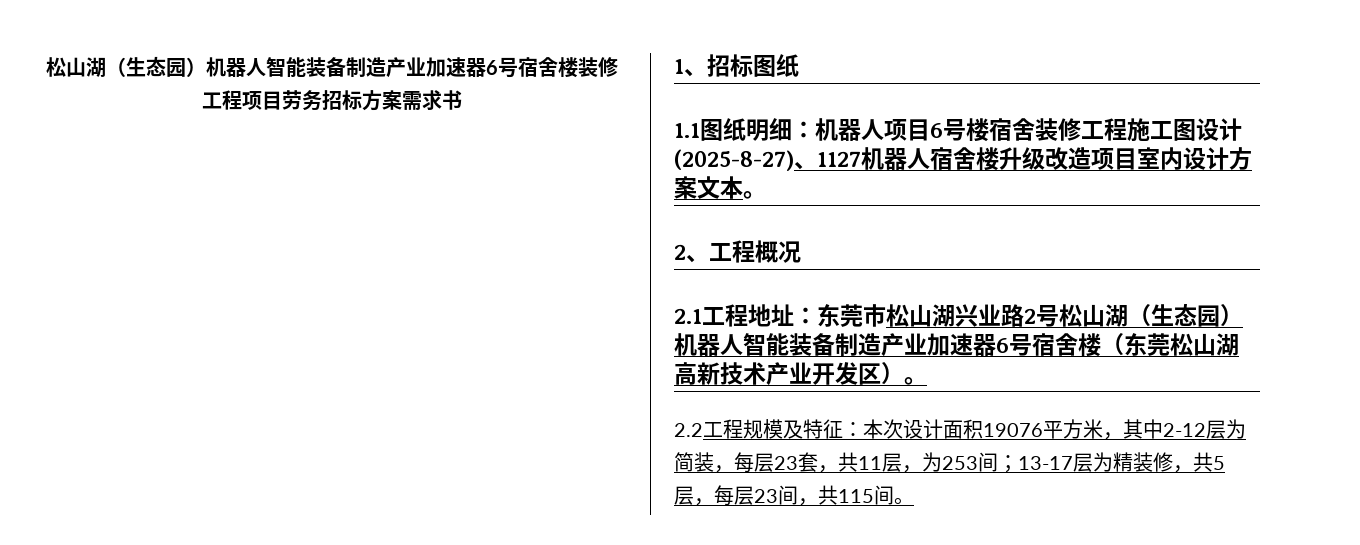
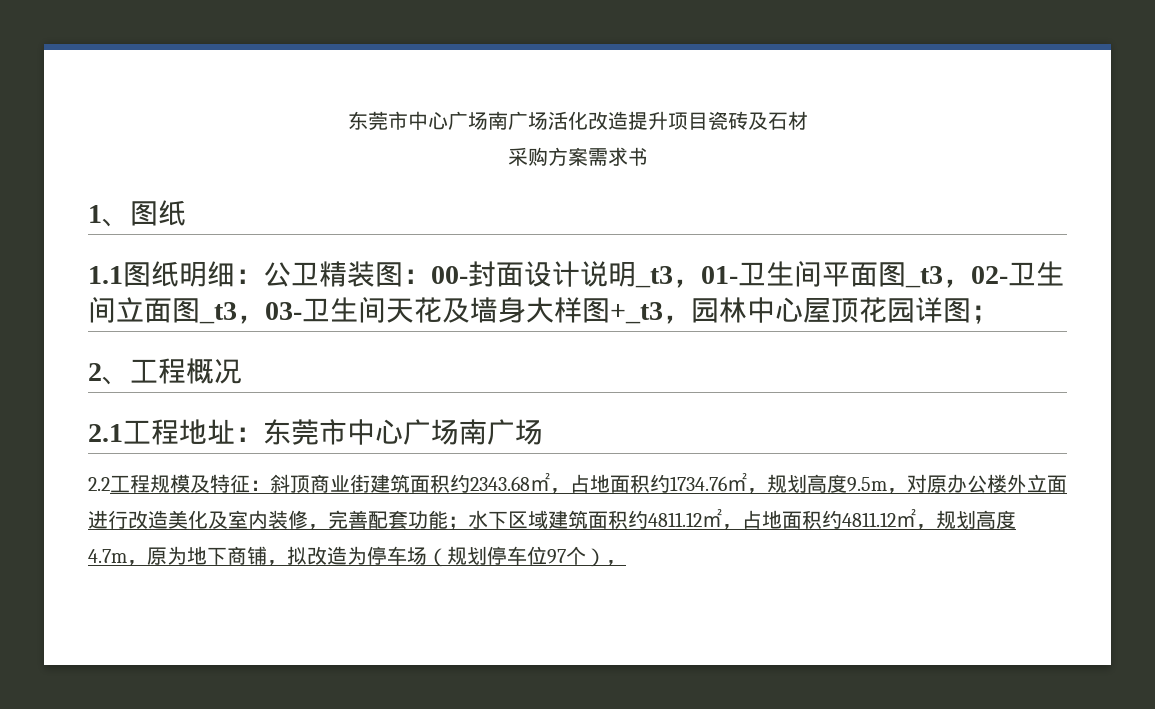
[46,56,618,78] [202,90,362,111] 松山湖（生态园）机器人智能装备制造产业加速器6号宿舍楼装修工程项目劳务招标 -> [347,111,808,130] [507,147,548,166] 东莞市中心广场南广场活化改造提升项目瓷砖及石材 // 采购
[707,54,753,77] 招标 -> (130, 222) none
[815,118,1242,142] [674,147,1252,171] [674,176,766,199] 机器人项目6号楼宿舍装修工程施工图设计(2025-8-27)、1127机器人宿舍楼升级改造项目室内设计方案文本。 -> [263,261,1064,288] [88,297,999,324] 公卫精装图：00-封面设计说明_t3，01-卫生间平面图_t3，02-卫生间立面图_t3，03-卫生间天花及墙身大样图+_t3，园林中心屋顶花园详图；
[886,304,1243,327] [674,333,1239,357] [674,362,927,386] 松山湖兴业路2号松山湖（生态园）机器人智能装备制造产业加速器6号宿舍楼（东莞松山湖高新技术产业开发区）。 -> [347,419,543,445] 中心广场南广场
[863,419,1246,440] [674,452,1225,473] [674,485,914,506] 本次设计面积19076平方米，其中2-12层为简装，每层23套，共11层，为253间；13-17层为精装修，共5层，每层23间，共115间。 -> [270,472,1067,494] [88,508,1016,530] [88,546,626,567] 斜顶商业街建筑面积约2343.68㎡，占地面积约1734.76㎡，规划高度9.5m，对原办公楼外立面进行改造美化及室内装修，完善配套功能；水下区域建筑面积约4811.12㎡，占地面积约4811.12㎡，规划高度4.7m，原为地下商铺，拟改造为停车场（规划停车位97个），

